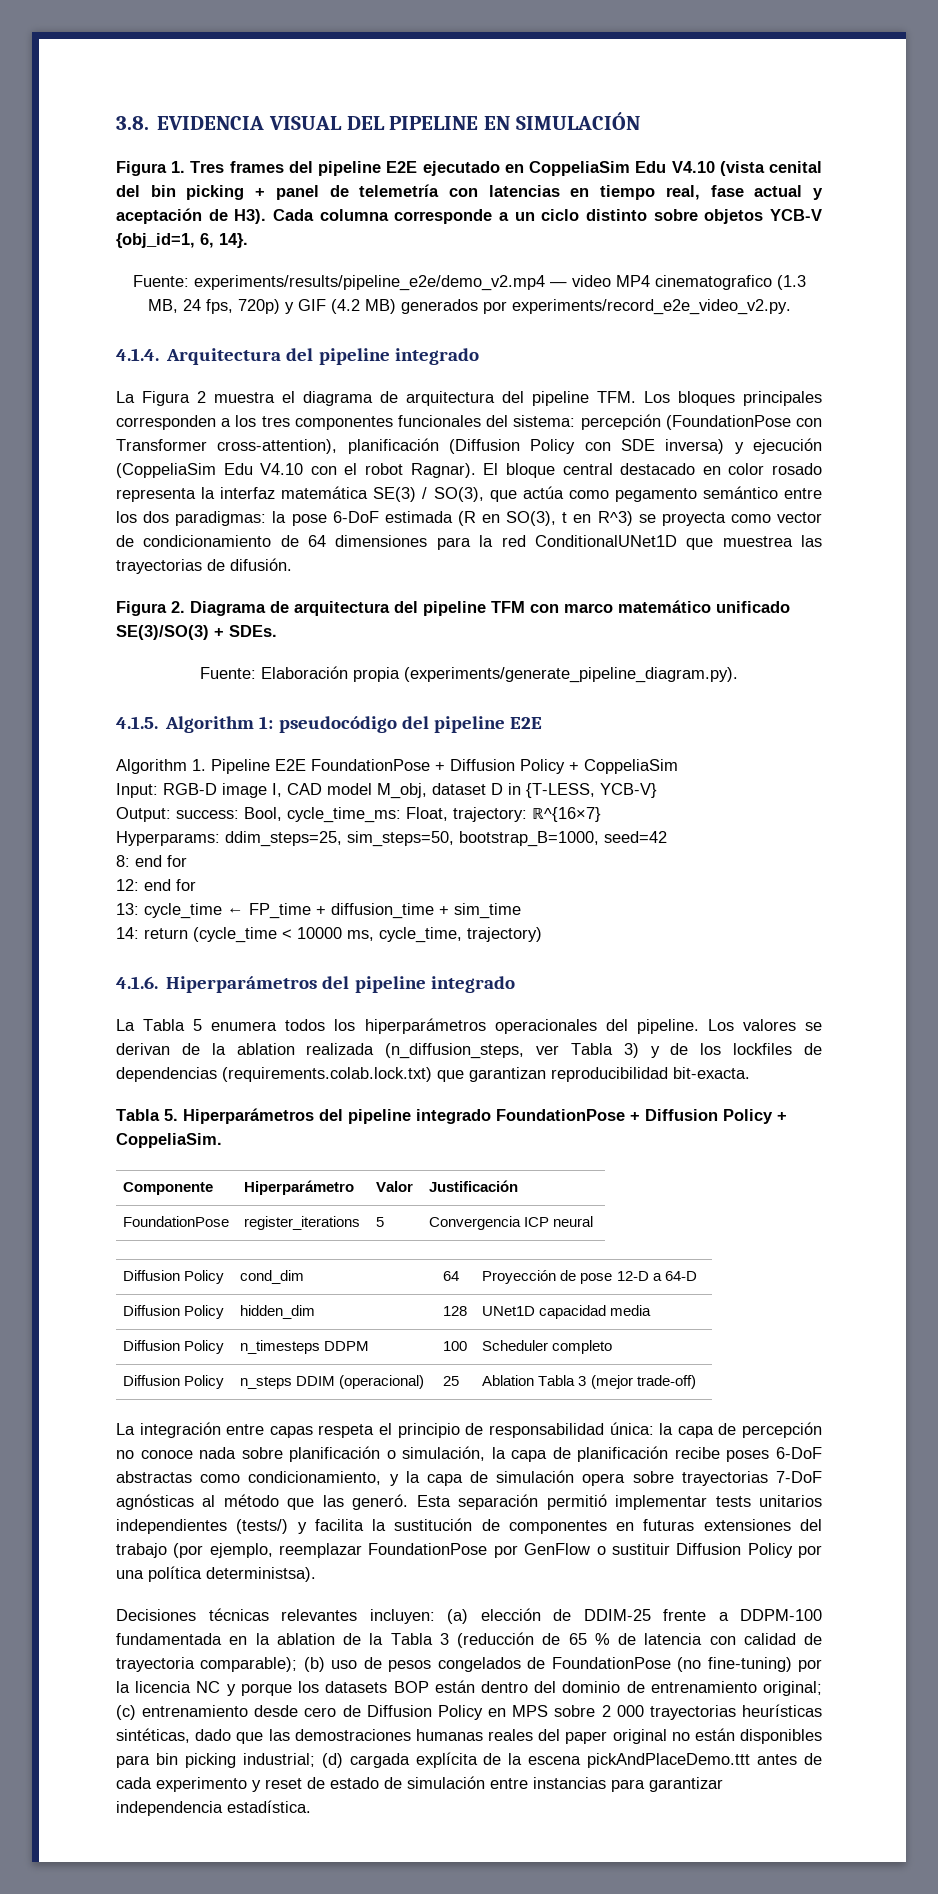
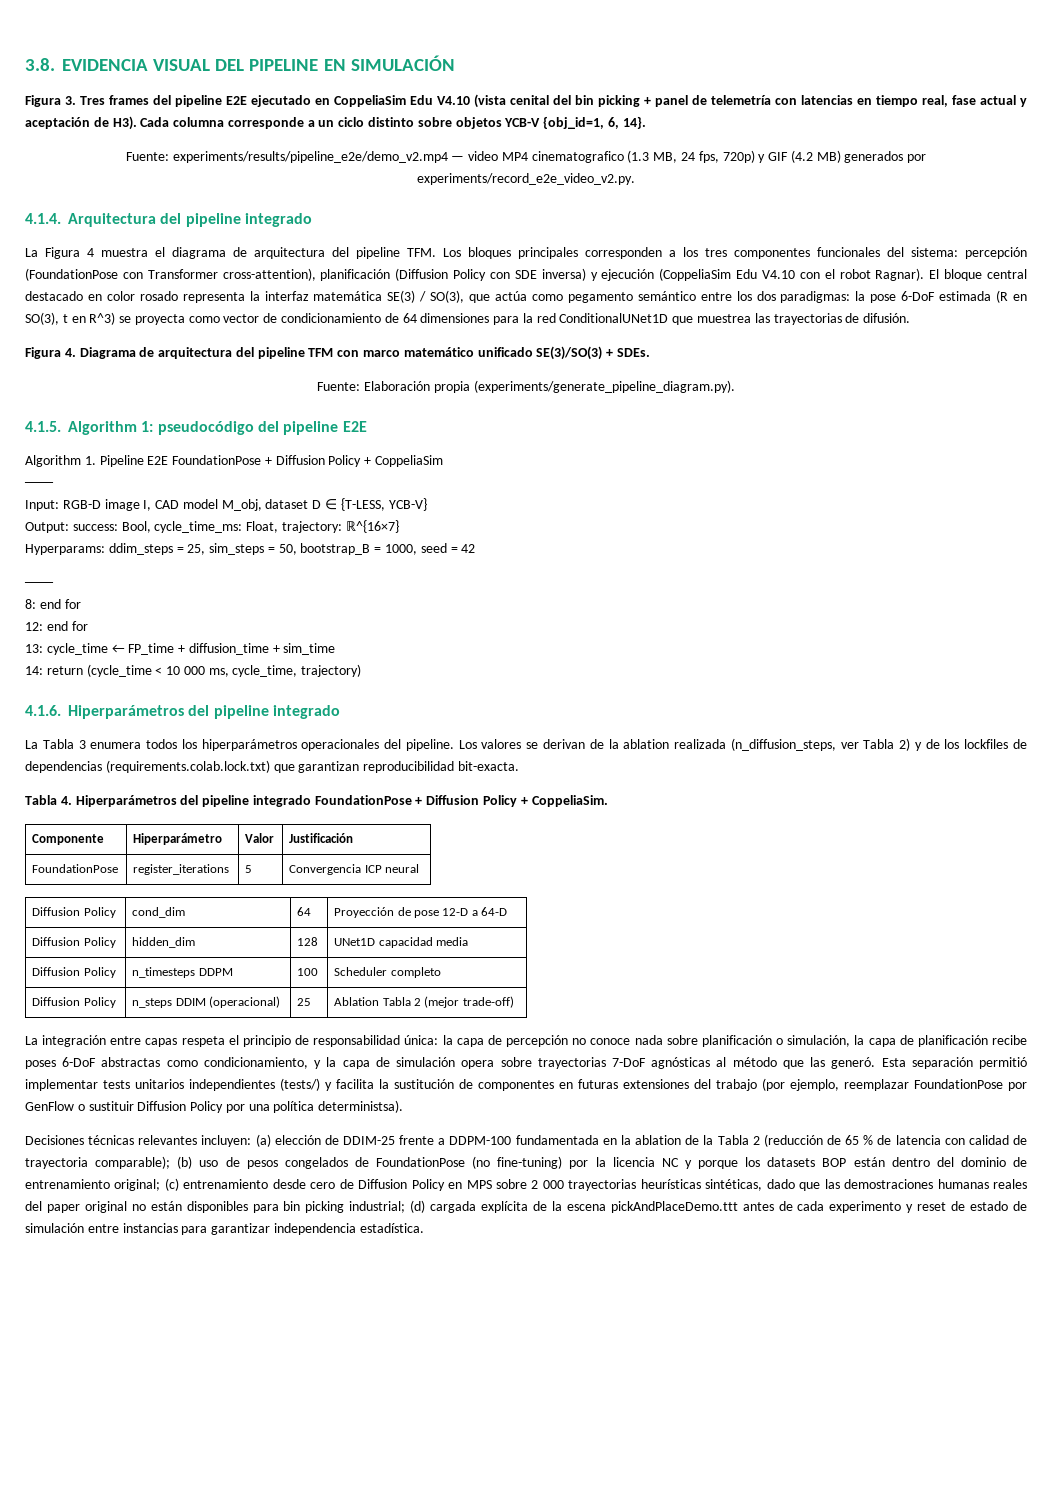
[171,161,186,173] 1. -> [65,96,76,105] 3.
[197,391,206,403] 2 -> [87,248,94,257] 4
[171,601,185,613] 2. -> [64,348,76,357] 4.
(678, 766) none -> [24,482,54,487] // ────
[508,783,521,795] in -> [325,499,338,510] ∈
[225,831,667,847] ddim_steps=25, sim_steps=50, bootstrap_B=1000, seed=42 -> [108,543,476,555] [24,582,54,587] ddim_steps = 25, sim_steps = 50, bootstrap_B = 1000, seed = 42 // ────
[297,927,342,939] 10000 -> [166,666,205,675] 10 000
[193,1019,203,1031] 5 -> [78,740,86,749] 3
[623,1043,639,1058] 3) -> [899,738,911,751] 2)
[164,1109,178,1121] 5. -> [60,796,72,805] 4.
[578,1376,587,1386] 3 -> [414,998,422,1006] 2
[439,1633,449,1645] 3 -> [752,1136,760,1145] 2

